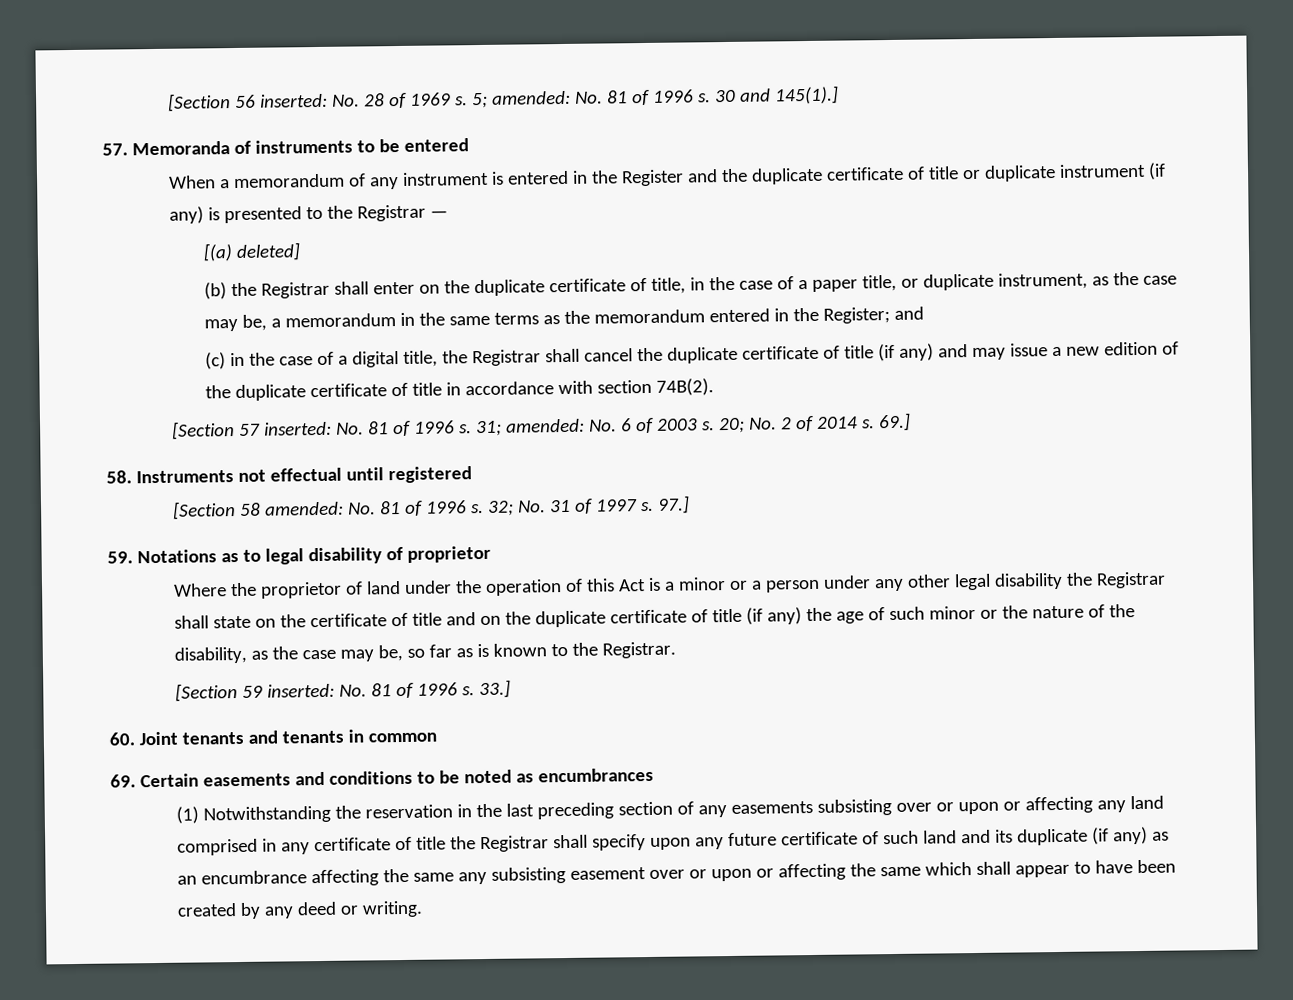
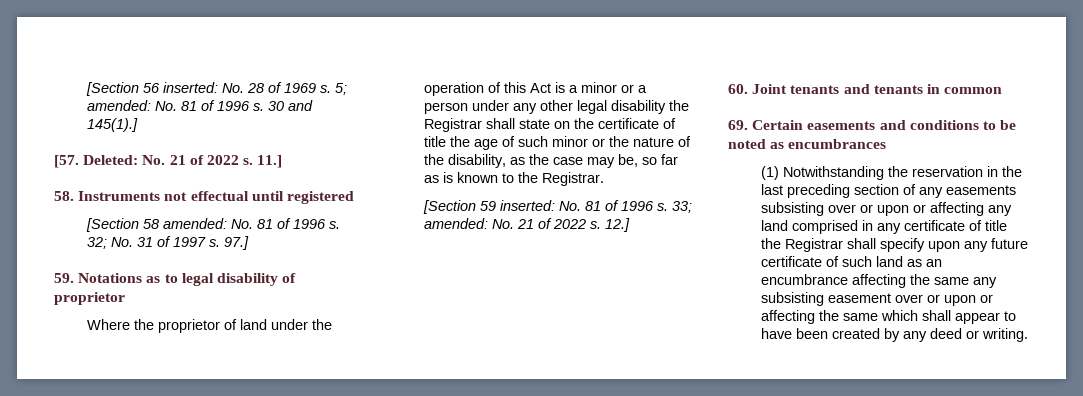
[102,138,469,156] [169,162,1167,190] [169,204,449,224] [202,242,301,262] [203,271,1177,300] [203,306,924,332] [204,341,1179,370] [204,378,714,402] [172,412,912,440] 57. Memoranda of instruments to be entered // When a memorandum of any instrument is entered in the Register and the duplicate certificate of title or duplicate instrument (if any) is presented to the Registrar — // [(a) deleted] // (b) the Registrar shall enter on the duplicate certificate of title, in the case of a paper title, or duplicate instrument, as the case may be, a memorandum in the same terms as the memorandum entered in the Register; and // (c) in the case of a digital title, the Registrar shall cancel the duplicate certificate of title (if any) and may issue a new edition of the duplicate certificate of title in accordance with section 74B(2). // [Section 57 inserted: No. 81 of 1996 s. 31; amended: No. 6 of 2003 s. 20; No. 2 of 2014 s. 69.] -> [54,155,283,168] [57. Deleted: No. 21 of 2022 s. 11.]
[446,607,803,628] and on the duplicate certificate of title (if any) -> (446, 141) none
[479,679,512,699] 33.] -> [671,201,692,213] [423,218,630,232] 33; amended: No. 21 of 2022 s. 12.]
[961,826,1149,846] and its duplicate (if any) -> (903, 261) none

